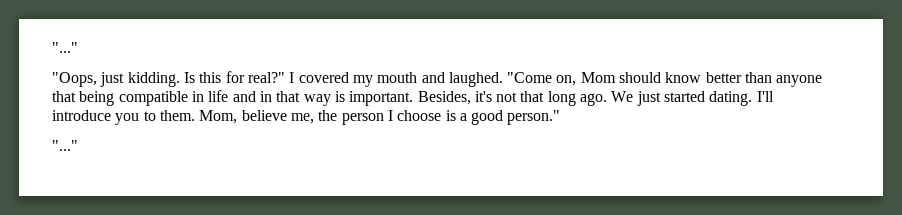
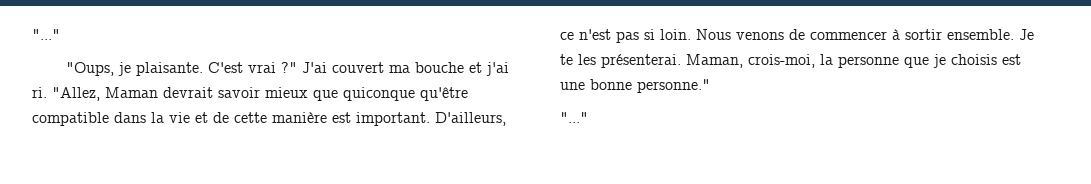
[52,71,823,87] [52,90,774,106] [52,110,561,125] "Oops, just kidding. Is this for real?" I covered my mouth and laughed. "Come on, Mom should know better than anyone that being compatible in life and in that way is important. Besides, it's not that long ago. We just started dating. I'll introduce you to them. Mom, believe me, the person I choose is a good person." -> [66,62,510,76] [32,87,468,101] [32,112,506,126] [560,29,1034,43] [560,54,1021,68] [560,79,710,93] "Oups, je plaisante. C'est vrai ?" J'ai couvert ma bouche et j'ai ri. "Allez, Maman devrait savoir mieux que quiconque qu'être compatible dans la vie et de cette manière est important. D'ailleurs, ce n'est pas si loin. Nous venons de commencer à sortir ensemble. Je te les présenterai. Maman, crois-moi, la personne que je choisis est une bonne personne."

